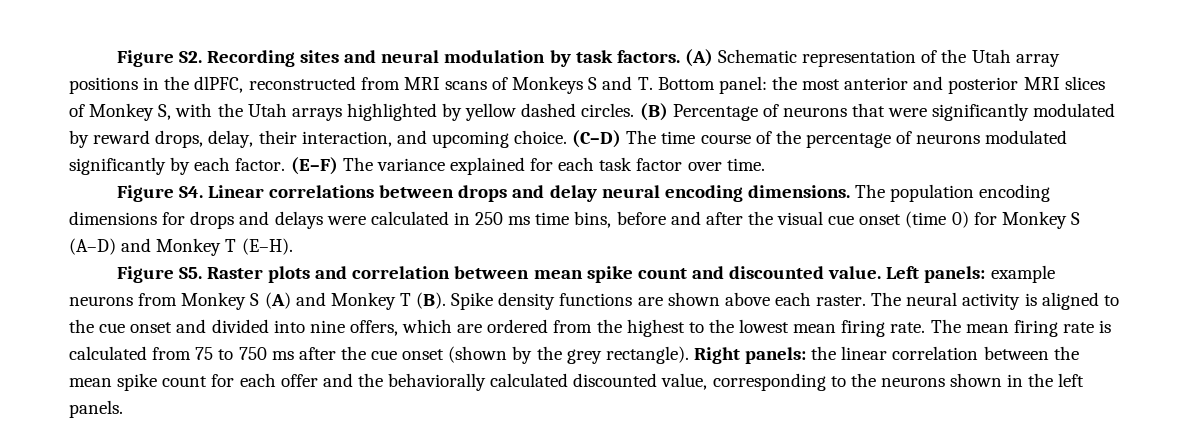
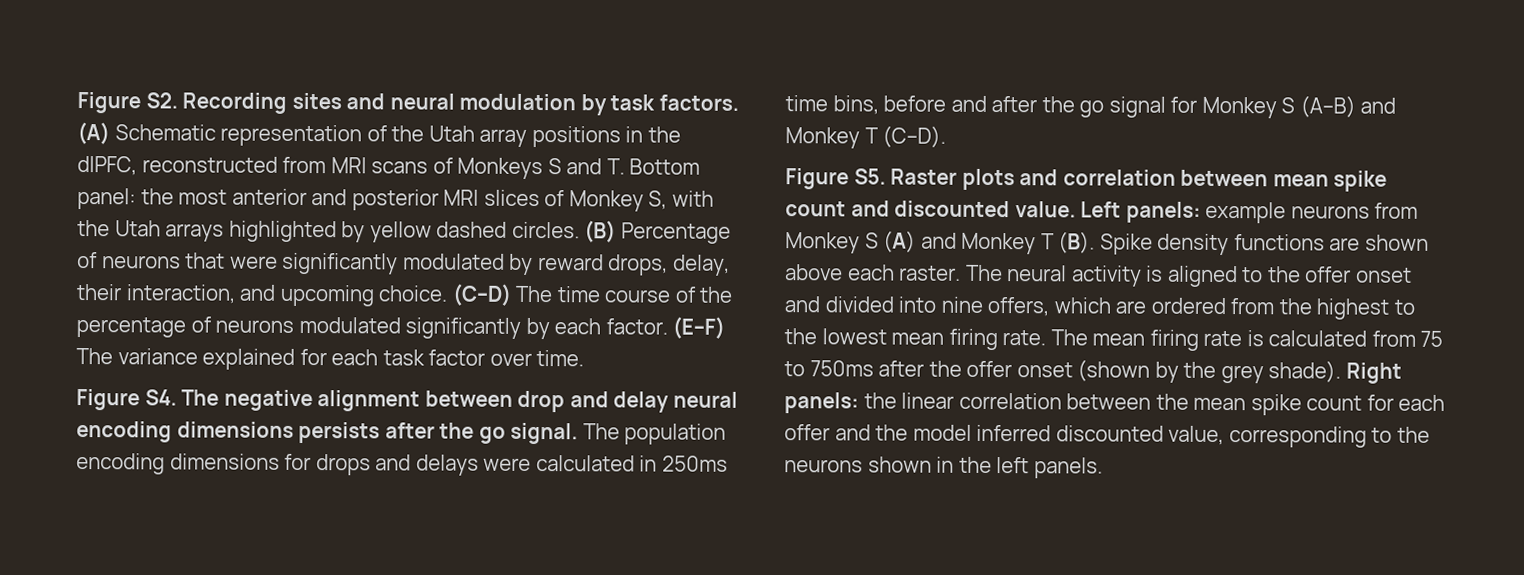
[207,185,850,202] Linear correlations between drops and delay neural encoding dimensions. -> [181,389,738,413] [76,421,579,445] The negative alignment between drop and delay neural encoding dimensions persists after the go signal.
[475,212,531,225] 250 ms -> [661,455,728,472] 250ms
[777,211,969,228] visual cue onset (time 0) -> [1079,96,1166,118] go signal
[69,238,293,256] (A–D) and Monkey T (E–H). -> [1299,95,1397,118] [785,125,947,149] (A–B) and Monkey T (C–D).
[99,323,126,333] cue -> [1305,266,1352,283] offer
[238,346,398,360] 750 ms after the cue -> [809,360,1013,378] 750ms after the offer
[605,346,689,364] rectangle). -> [1268,360,1342,383] shade).
[388,373,569,391] behaviorally calculated -> [912,424,1052,442] model inferred

